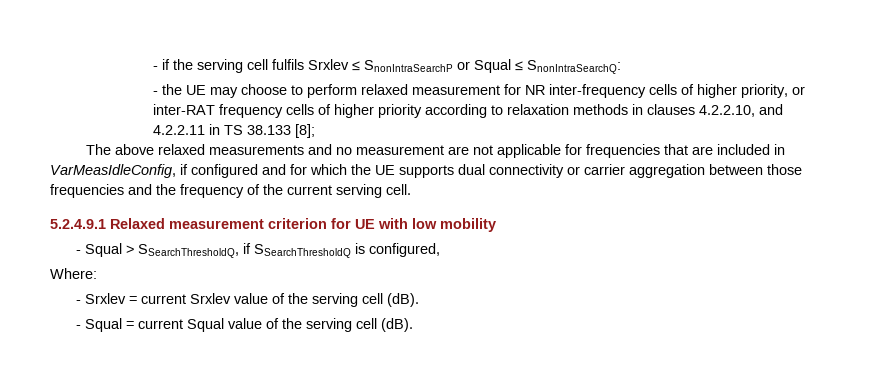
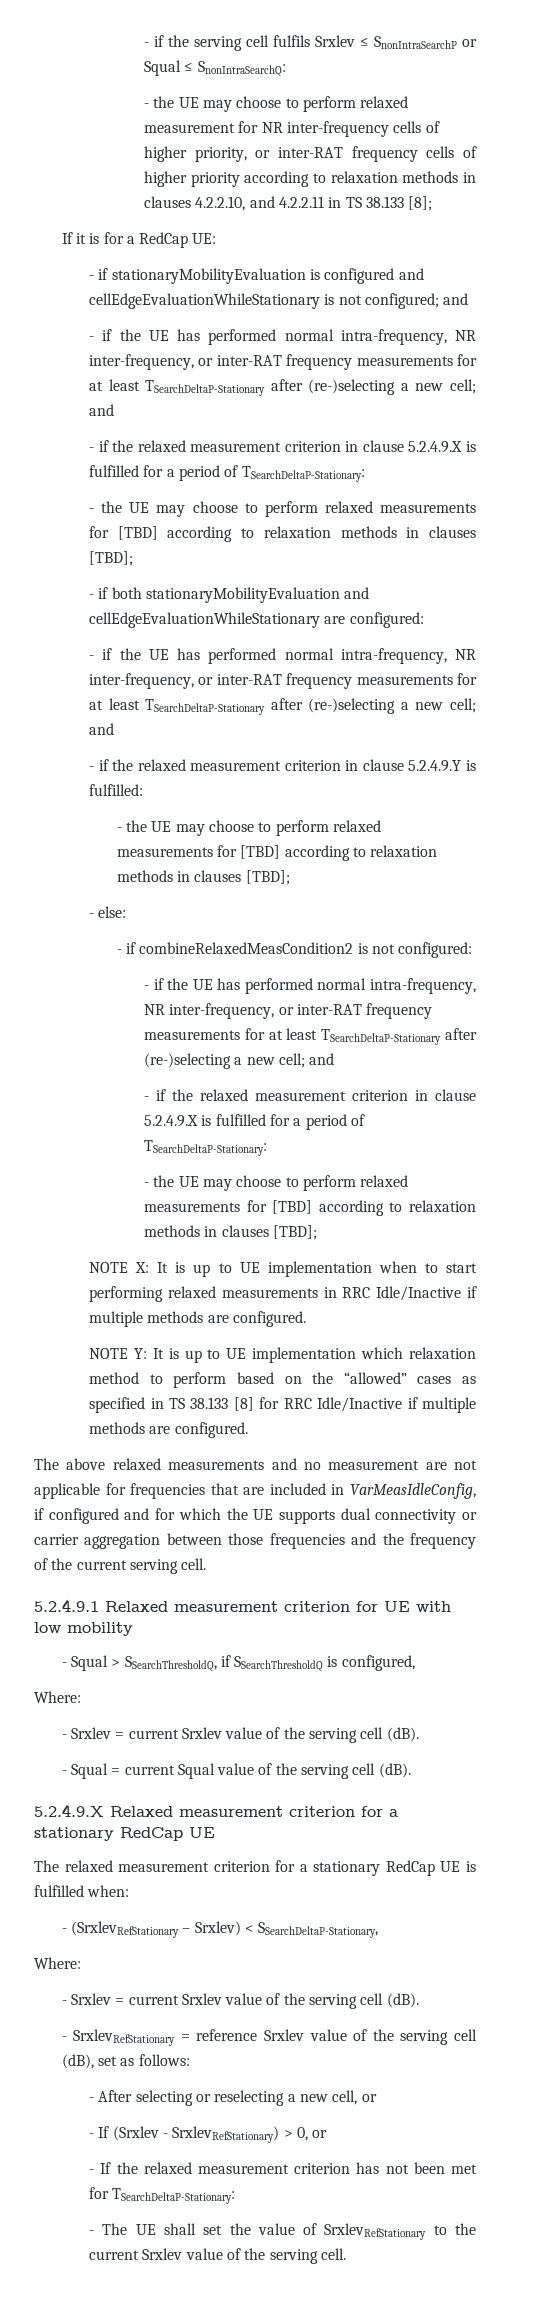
(315, 131) none -> [61,232,217,248] [89,268,424,284] [89,293,469,309] [89,329,477,345] [89,354,478,370] [89,379,476,396] [89,404,115,416] [89,440,477,453] [89,465,365,482] [89,501,477,517] [89,526,477,542] [89,551,134,566] [89,587,370,603] [89,612,424,628] [89,648,477,664] [89,673,478,689] [89,698,476,715] [89,723,115,735] [89,759,477,772] [89,784,144,796] [116,820,381,836] [116,845,438,861] [116,870,290,885] [89,906,127,918] [116,942,473,958] [144,978,476,994] [144,1003,433,1019] [144,1028,478,1045] [144,1053,335,1069] [144,1089,476,1101] [144,1114,366,1130] [144,1140,268,1156] [144,1175,409,1191] [144,1200,477,1216] [144,1225,318,1240] [89,1261,478,1277] [89,1286,478,1302] [89,1311,307,1327] [89,1347,476,1363] [89,1372,477,1388] [89,1397,476,1413] [89,1422,248,1438] // If it is for a RedCap UE: // - if stationaryMobilityEvaluation is configured and cellEdgeEvaluationWhileStationary is not configured; and // - if the UE has performed normal intra-frequency, NR inter-frequency, or inter-RAT frequency measurements for at least TSearchDeltaP-Stationary after (re-)selecting a new cell; and // - if the relaxed measurement criterion in clause 5.2.4.9.X is fulfilled for a period of TSearchDeltaP-Stationary: // - the UE may choose to perform relaxed measurements for [TBD] according to relaxation methods in clauses [TBD]; // - if both stationaryMobilityEvaluation and cellEdgeEvaluationWhileStationary are configured: // - if the UE has performed normal intra-frequency, NR inter-frequency, or inter-RAT frequency measurements for at least TSearchDeltaP-Stationary after (re-)selecting a new cell; and // - if the relaxed measurement criterion in clause 5.2.4.9.Y is fulfilled: // - the UE may choose to perform relaxed measurements for [TBD] according to relaxation methods in clauses [TBD]; // - else: // - if combineRelaxedMeasCondition2 is not configured: // - if the UE has performed normal intra-frequency, NR inter-frequency, or inter-RAT frequency measurements for at least TSearchDeltaP-Stationary after (re-)selecting a new cell; and // - if the relaxed measurement criterion in clause 5.2.4.9.X is fulfilled for a period of TSearchDeltaP-Stationary: // - the UE may choose to perform relaxed measurements for [TBD] according to relaxation methods in clauses [TBD]; // NOTE X: It is up to UE implementation when to start performing relaxed measurements in RRC Idle/Inactive if multiple methods are configured. // NOTE Y: It is up to UE implementation which relaxation method to perform based on the “allowed” cases as specified in TS 38.133 [8] for RRC Idle/Inactive if multiple methods are configured.
(413, 325) none -> [34,1804,398,1817] [34,1827,215,1841] [34,1860,476,1876] [34,1885,130,1897] [61,1921,379,1938] [34,1957,81,1969] [61,1993,419,2009] [61,2029,477,2046] [61,2054,190,2069] [89,2090,377,2106] [89,2126,328,2143] [89,2162,477,2174] [89,2187,236,2204] [89,2223,476,2240] [89,2248,347,2264] // 5.2.4.9.X Relaxed measurement criterion for a stationary RedCap UE // The relaxed measurement criterion for a stationary RedCap UE is fulfilled when: // - (SrxlevRefStationary – Srxlev) < SSearchDeltaP-Stationary, // Where: // - Srxlev = current Srxlev value of the serving cell (dB). // - SrxlevRefStationary = reference Srxlev value of the serving cell (dB), set as follows: // - After selecting or reselecting a new cell, or // - If (Srxlev - SrxlevRefStationary) > 0, or // - If the relaxed measurement criterion has not been met for TSearchDeltaP-Stationary: // - The UE shall set the value of SrxlevRefStationary to the current Srxlev value of the serving cell.

